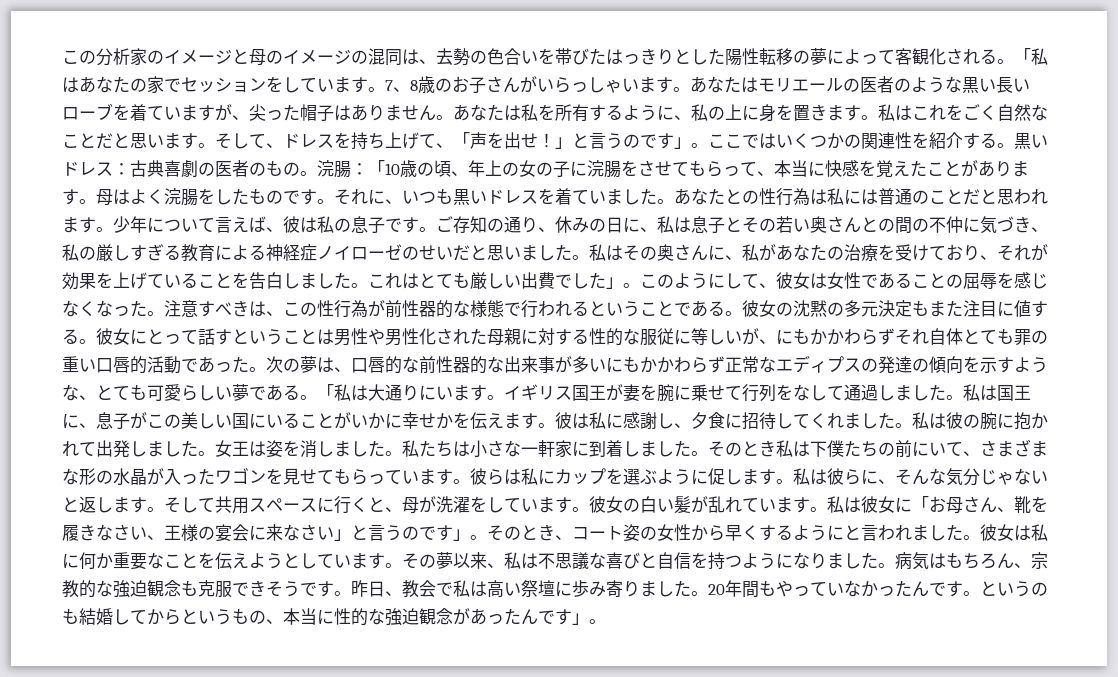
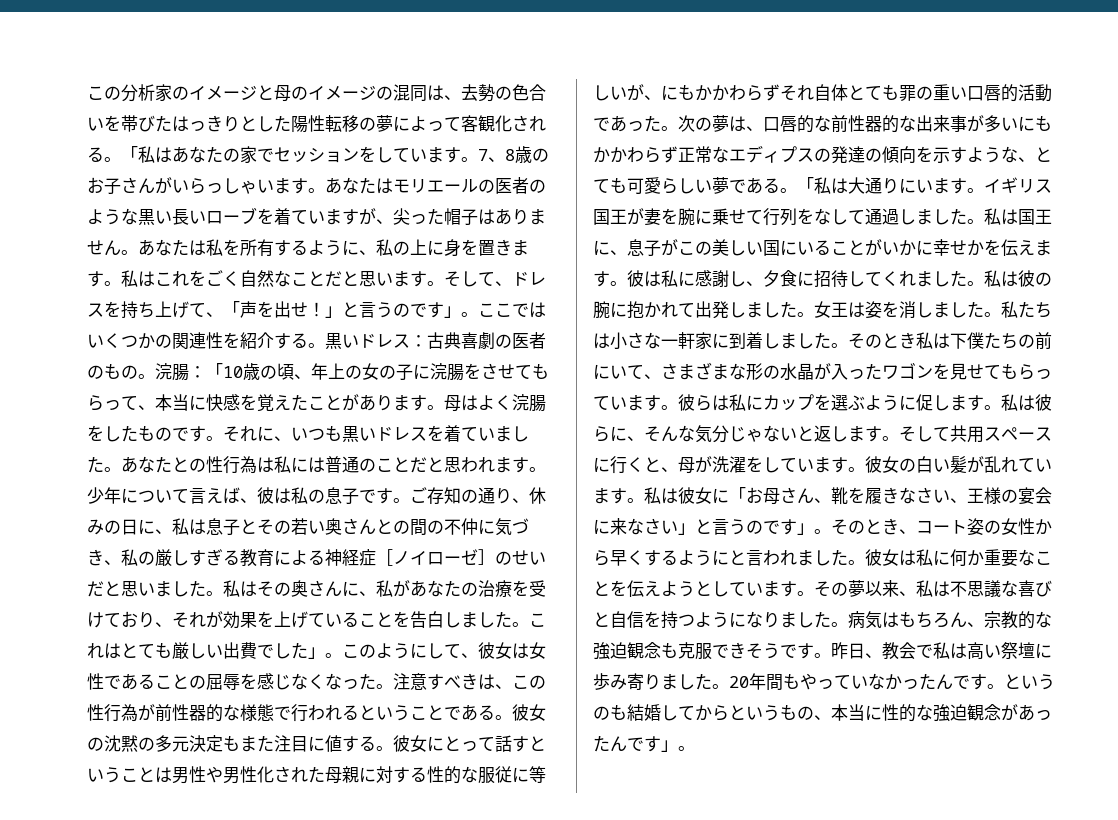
(317, 252) none -> [376,549,393,566] ［
(402, 252) none -> [478,549,495,565] ］

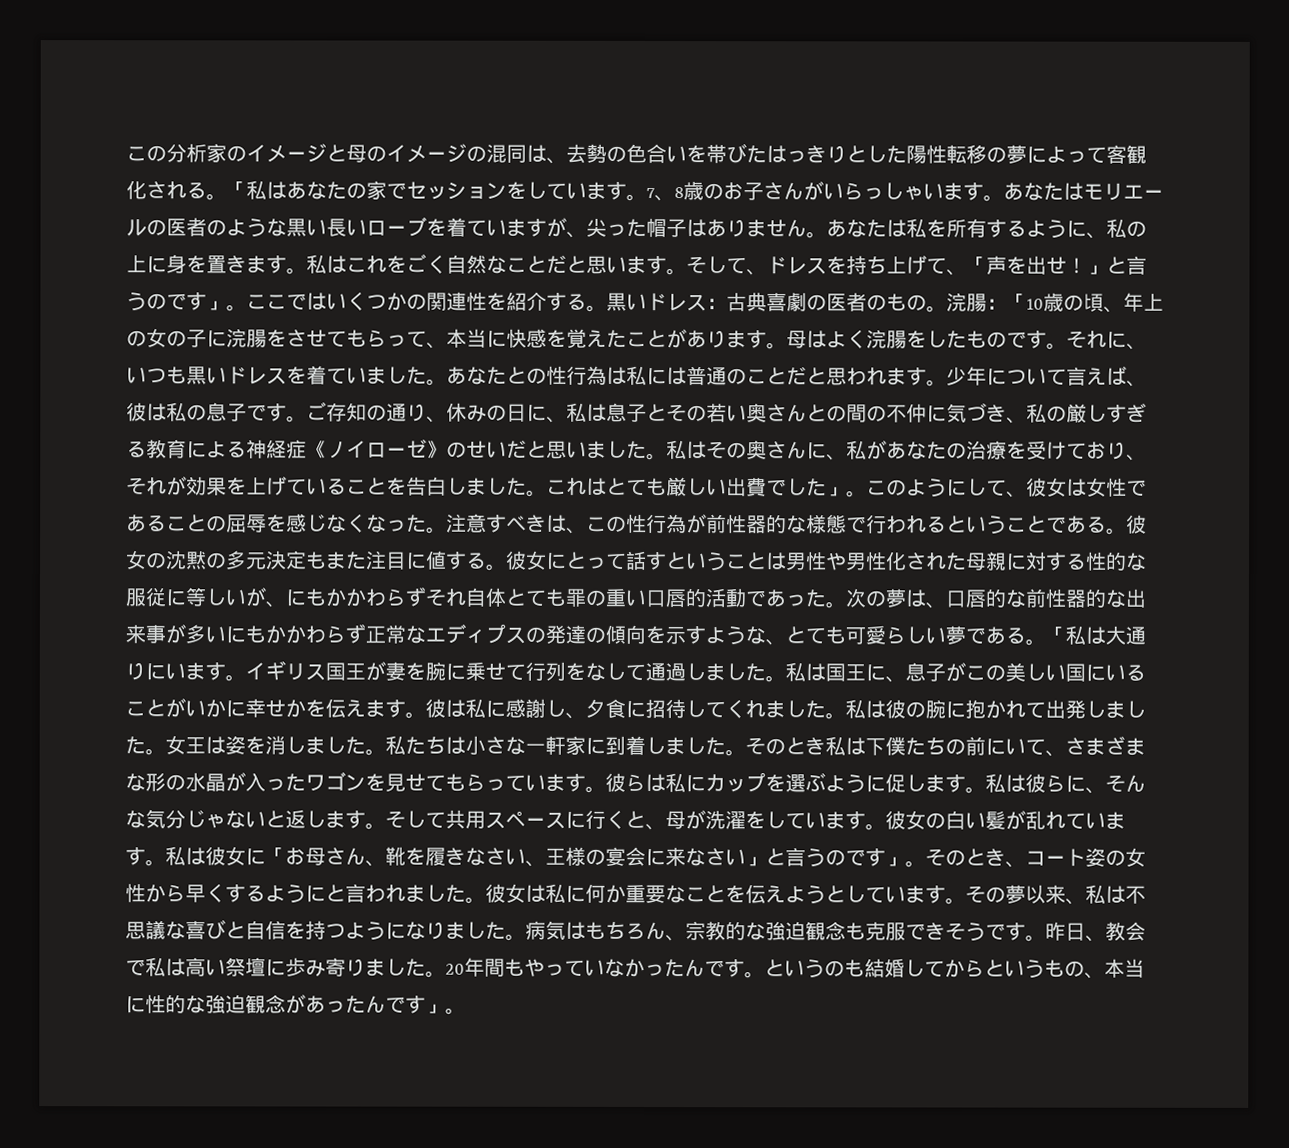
[376,549,393,566] ［ -> [306,440,327,459] 《
[478,549,495,565] ］ -> [426,440,447,459] 》

